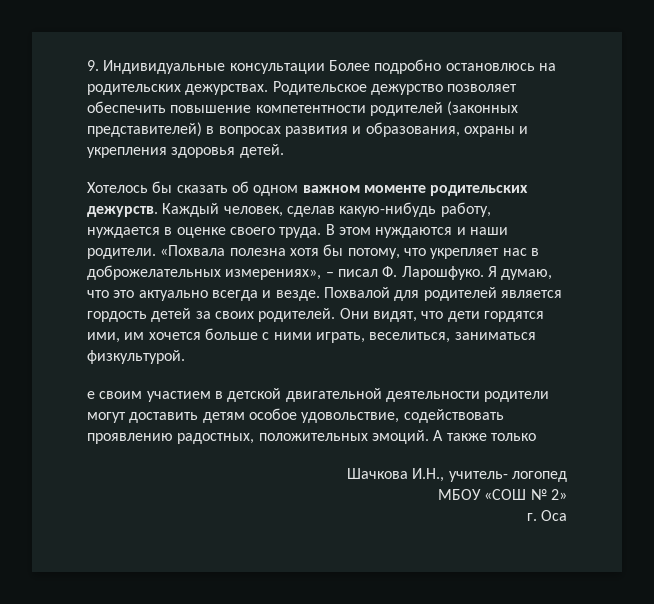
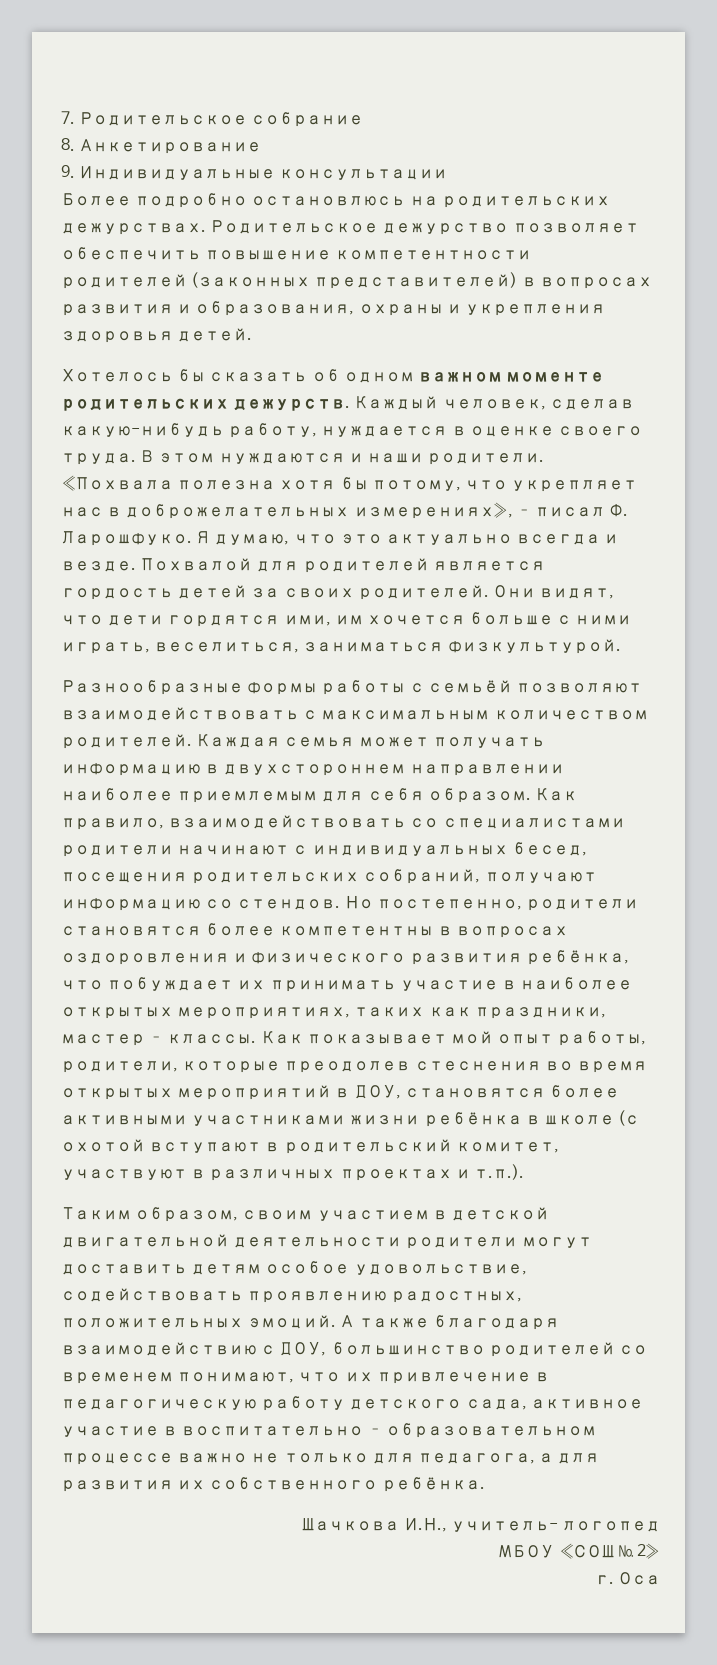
(87, 65) none -> [61,111,364,127] [61,138,262,154] 7. Родительское собрание // 8. Анкетирование //
(325, 68) none -> (448, 174) //
[87,391,95,399] е -> [61,680,642,695] [61,707,648,721] [61,734,545,749] [61,763,564,776] [61,788,577,803] [61,815,625,830] [61,842,587,857] [61,869,597,884] [61,895,638,911] [61,923,568,938] [61,950,629,965] [61,977,633,992] [61,1007,606,1019] [61,1031,647,1046] [61,1061,647,1073] [61,1084,619,1100] [61,1110,640,1127] [61,1139,559,1154] [61,1164,524,1181] [61,1207,239,1222] Разнообразные формы работы с семьёй позволяют взаимодействовать с максимальным количеством родителей. Каждая семья может получать информацию в двухстороннем направлении наиболее приемлемым для себя образом. Как правило, взаимодействовать со специалистами родители начинают с индивидуальных бесед, посещения родительских собраний, получают информацию со стендов. Но постепенно, родители становятся более компетентны в вопросах оздоровления и физического развития ребёнка, что побуждает их принимать участие в наиболее открытых мероприятиях, таких как праздники, мастер – классы. Как показывает мой опыт работы, родители, которые преодолев стеснения во время открытых мероприятий в ДОУ, становятся более активными участниками жизни ребёнка в школе (с охотой вступают в родительский комитет, участвуют в различных проектах и т.п.). // Таким образом,
[490,433,536,441] только -> [432,1315,559,1330] [61,1341,647,1357] [61,1372,549,1384] [61,1396,643,1411] [61,1423,596,1438] [61,1453,600,1465] [61,1477,485,1492] благодаря взаимодействию с ДОУ, большинство родителей со временем понимают, что их привлечение в педагогическую работу детского сада, активное участие в воспитательно – образовательном процессе важно не только для педагога, а для развития их собственного ребёнка.

